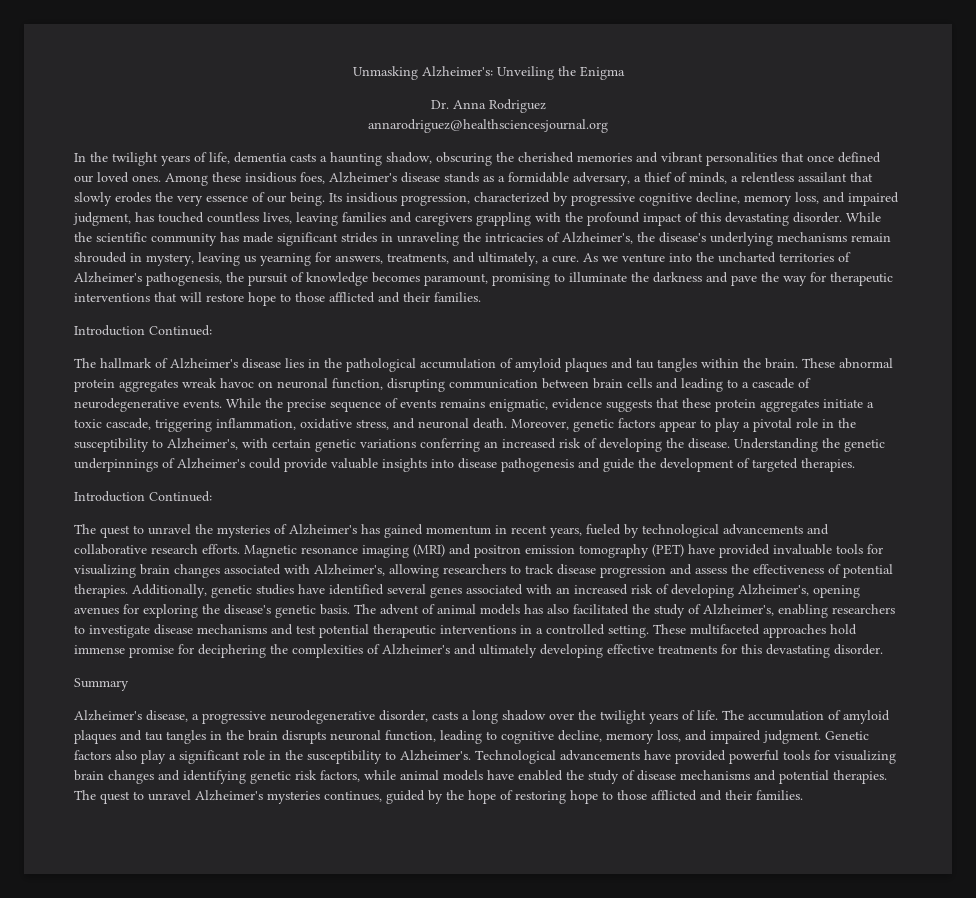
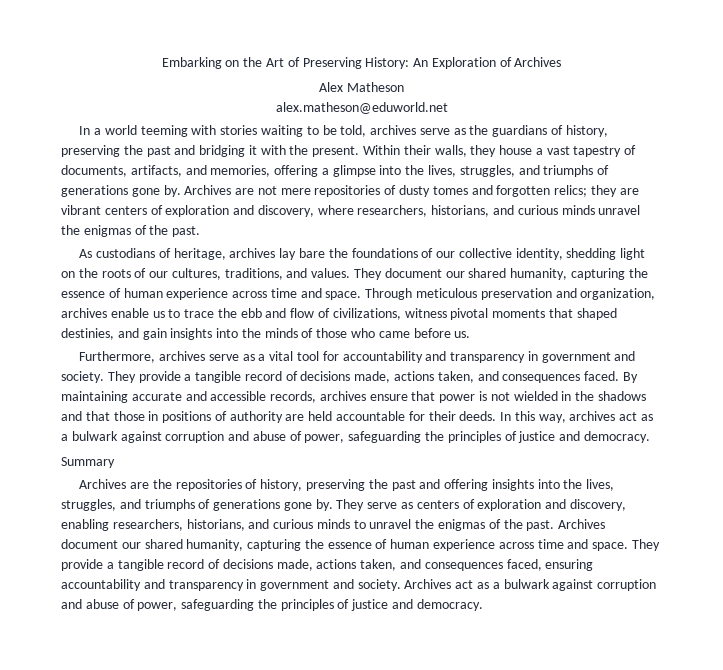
[352,66,625,80] [430,99,546,113] [368,119,608,133] [74,152,881,166] [74,172,873,186] [74,192,899,206] [73,212,881,226] [74,232,891,246] [74,252,851,266] [74,272,893,286] [74,292,481,306] [74,325,212,336] [74,358,893,372] [74,378,811,392] [74,398,874,412] [74,418,856,432] [74,438,885,452] [74,458,855,472] [74,491,212,502] [74,524,829,538] [74,544,883,558] [74,564,893,578] [74,584,860,598] [74,604,895,618] [74,624,857,638] [74,644,883,658] [74,678,129,691] [74,710,890,724] [74,730,869,744] [74,750,896,764] [74,770,887,784] [74,790,803,804] Unmasking Alzheimer's: Unveiling the Enigma // Dr. Anna Rodriguez // annarodriguez@healthsciencesjournal.org // In the twilight years of life, dementia casts a haunting shadow, obscuring the cherished memories and vibrant personalities that once defined our loved ones. Among these insidious foes, Alzheimer's disease stands as a formidable adversary, a thief of minds, a relentless assailant that slowly erodes the very essence of our being. Its insidious progression, characterized by progressive cognitive decline, memory loss, and impaired judgment, has touched countless lives, leaving families and caregivers grappling with the profound impact of this devastating disorder. While the scientific community has made significant strides in unraveling the intricacies of Alzheimer's, the disease's underlying mechanisms remain shrouded in mystery, leaving us yearning for answers, treatments, and ultimately, a cure. As we venture into the uncharted territories of Alzheimer's pathogenesis, the pursuit of knowledge becomes paramount, promising to illuminate the darkness and pave the way for therapeutic interventions that will restore hope to those afflicted and their families. // Introduction Continued: // The hallmark of Alzheimer's disease lies in the pathological accumulation of amyloid plaques and tau tangles within the brain. These abnormal protein aggregates wreak havoc on neuronal function, disrupting communication between brain cells and leading to a cascade of neurodegenerative events. While the precise sequence of events remains enigmatic, evidence suggests that these protein aggregates initiate a toxic cascade, triggering inflammation, oxidative stress, and neuronal death. Moreover, genetic factors appear to play a pivotal role in the susceptibility to Alzheimer's, with certain genetic variations conferring an increased risk of developing the disease. Understanding the genetic underpinnings of Alzheimer's could provide valuable insights into disease pathogenesis and guide the development of targeted therapies. // Introduction Continued: // The quest to unravel the mysteries of Alzheimer's has gained momentum in recent years, fueled by technological advancements and collaborative research efforts. Magnetic resonance imaging (MRI) and positron emission tomography (PET) have provided invaluable tools for visualizing brain changes associated with Alzheimer's, allowing researchers to track disease progression and assess the effectiveness of potential therapies. Additionally, genetic studies have identified several genes associated with an increased risk of developing Alzheimer's, opening avenues for exploring the disease's genetic basis. The advent of animal models has also facilitated the study of Alzheimer's, enabling researchers to investigate disease mechanisms and test potential therapeutic interventions in a controlled setting. These multifaceted approaches hold immense promise for deciphering the complexities of Alzheimer's and ultimately developing effective treatments for this devastating disorder. // Summary // Alzheimer's disease, a progressive neurodegenerative disorder, casts a long shadow over the twilight years of life. The accumulation of amyloid plaques and tau tangles in the brain disrupts neuronal function, leading to cognitive decline, memory loss, and impaired judgment. Genetic factors also play a significant role in the susceptibility to Alzheimer's. Technological advancements have provided powerful tools for visualizing brain changes and identifying genetic risk factors, while animal models have enabled the study of disease mechanisms and potential therapies. The quest to unravel Alzheimer's mysteries continues, guided by the hope of restoring hope to those afflicted and their families. -> [161,57,562,69] [319,82,404,92] [275,102,448,114] [79,125,608,137] [61,145,637,157] [61,165,610,177] [61,185,639,197] [61,205,641,217] [61,225,201,237] [79,248,646,260] [61,268,648,280] [61,288,656,300] [61,308,617,320] [61,328,471,340] [79,351,636,363] [61,371,638,383] [61,391,646,403] [61,411,654,423] [61,431,650,443] [61,457,115,468] [79,479,615,491] [61,499,626,511] [61,519,606,531] [61,539,660,551] [61,559,594,571] [61,579,657,591] [61,599,483,611] Embarking on the Art of Preserving History: An Exploration of Archives // Alex Matheson // alex.matheson@eduworld.net // In a world teeming with stories waiting to be told, archives serve as the guardians of history, preserving the past and bridging it with the present. Within their walls, they house a vast tapestry of documents, artifacts, and memories, offering a glimpse into the lives, struggles, and triumphs of generations gone by. Archives are not mere repositories of dusty tomes and forgotten relics; they are vibrant centers of exploration and discovery, where researchers, historians, and curious minds unravel the enigmas of the past. // As custodians of heritage, archives lay bare the foundations of our collective identity, shedding light on the roots of our cultures, traditions, and values. They document our shared humanity, capturing the essence of human experience across time and space. Through meticulous preservation and organization, archives enable us to trace the ebb and flow of civilizations, witness pivotal moments that shaped destinies, and gain insights into the minds of those who came before us. // Furthermore, archives serve as a vital tool for accountability and transparency in government and society. They provide a tangible record of decisions made, actions taken, and consequences faced. By maintaining accurate and accessible records, archives ensure that power is not wielded in the shadows and that those in positions of authority are held accountable for their deeds. In this way, archives act as a bulwark against corruption and abuse of power, safeguarding the principles of justice and democracy. // Summary // Archives are the repositories of history, preserving the past and offering insights into the lives, struggles, and triumphs of generations gone by. They serve as centers of exploration and discovery, enabling researchers, historians, and curious minds to unravel the enigmas of the past. Archives document our shared humanity, capturing the essence of human experience across time and space. They provide a tangible record of decisions made, actions taken, and consequences faced, ensuring accountability and transparency in government and society. Archives act as a bulwark against corruption and abuse of power, safeguarding the principles of justice and democracy.

